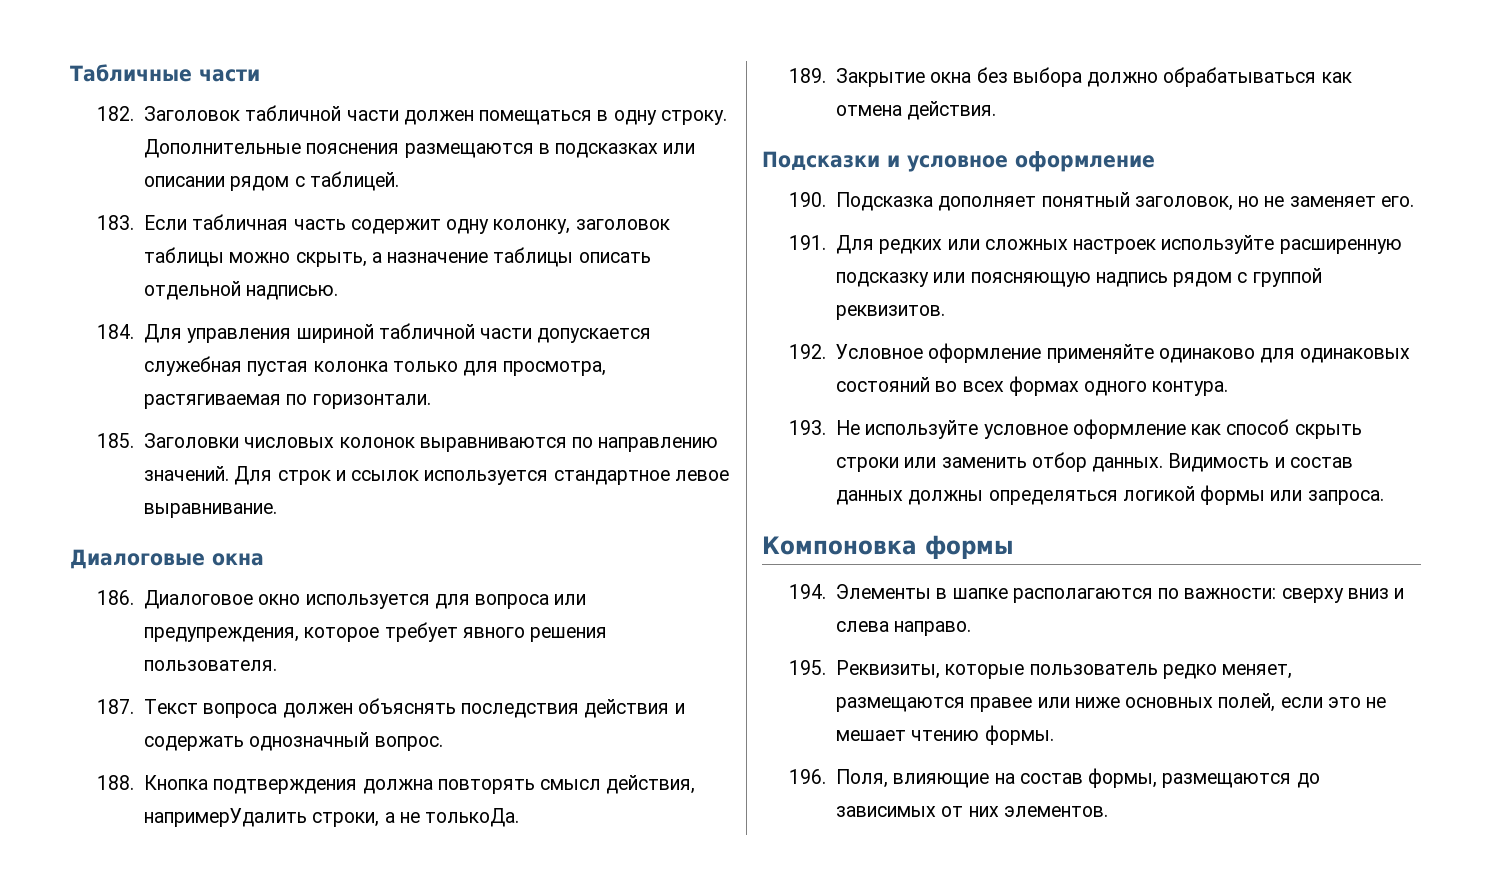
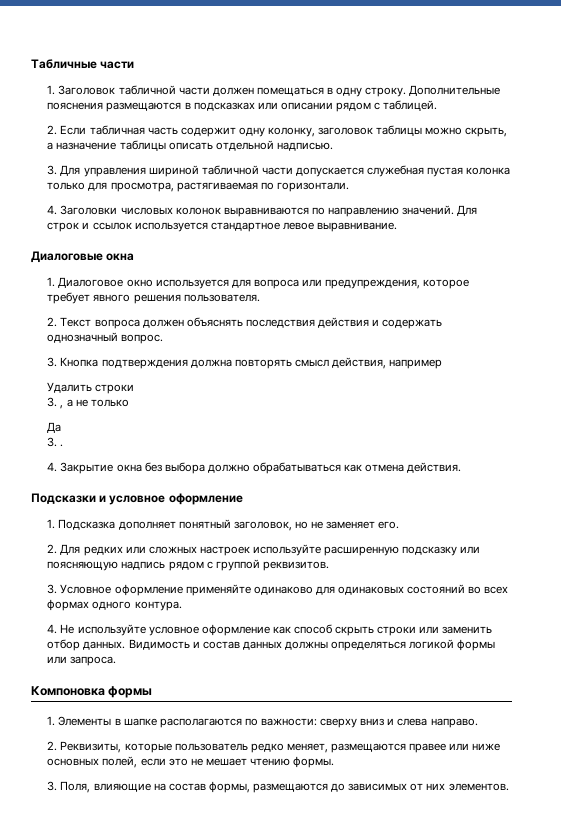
[97,106,135,121] 182. -> [47,85,56,95] 1.
[97,215,135,230] 183. -> [47,125,58,135] 2.
[97,324,135,339] 184. -> [47,165,58,175] 3.
[97,433,135,448] 185. -> [47,205,58,215] 4.
[97,590,135,605] 186. -> [47,277,56,287] 1.
[97,699,135,714] 187. -> [47,317,58,327] 2.
[97,775,135,790] 188. -> [47,357,58,367] 3.
[144,808,520,827] [789,68,827,83] напримерУдалить строки, а не толькоДа. // 189. -> [389,359,443,369] [47,382,135,394] [47,397,129,409] [47,422,62,433] [47,437,64,447] [47,462,58,472] например // Удалить строки // 3. , а не только // Да // 3. . // 4.
[789,192,827,207] 190. -> [47,519,56,529] 1.
[789,235,827,250] 191. -> [47,544,58,554] 2.
[789,344,827,359] 192. -> [47,584,58,594] 3.
[789,420,827,435] 193. -> [47,624,58,634] 4.
[789,584,827,599] 194. -> [47,716,56,726] 1.
[789,660,827,675] 195. -> [47,741,58,751] 2.
[789,769,827,784] 196. -> [47,781,58,791] 3.

